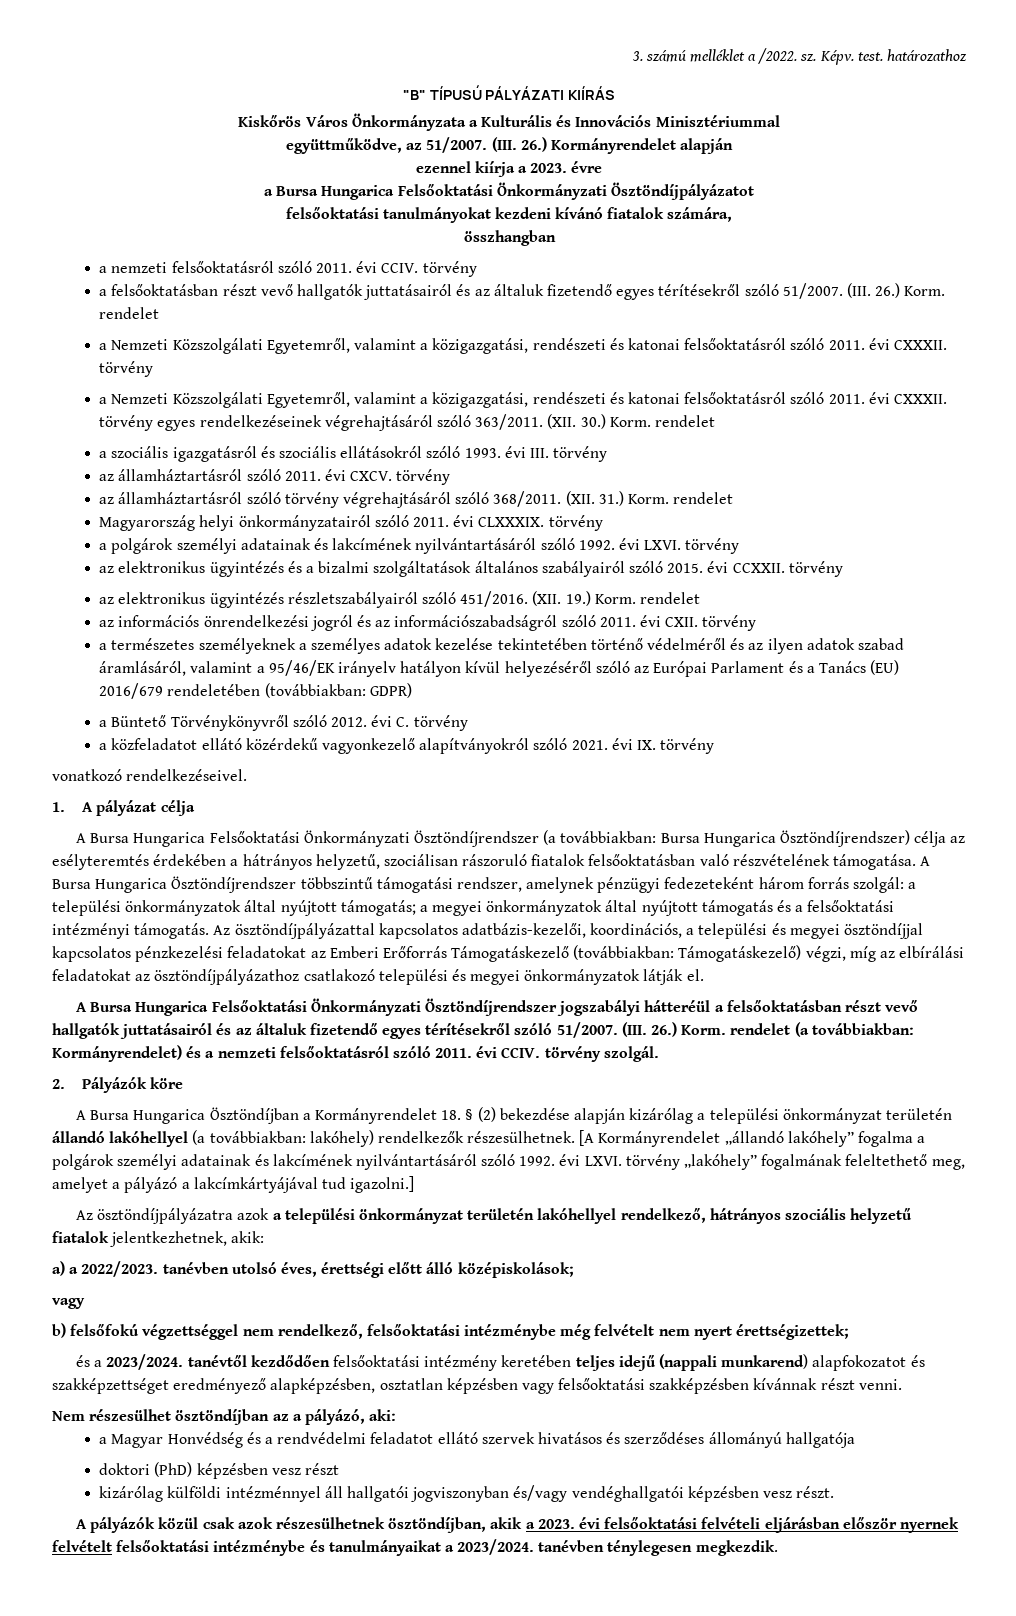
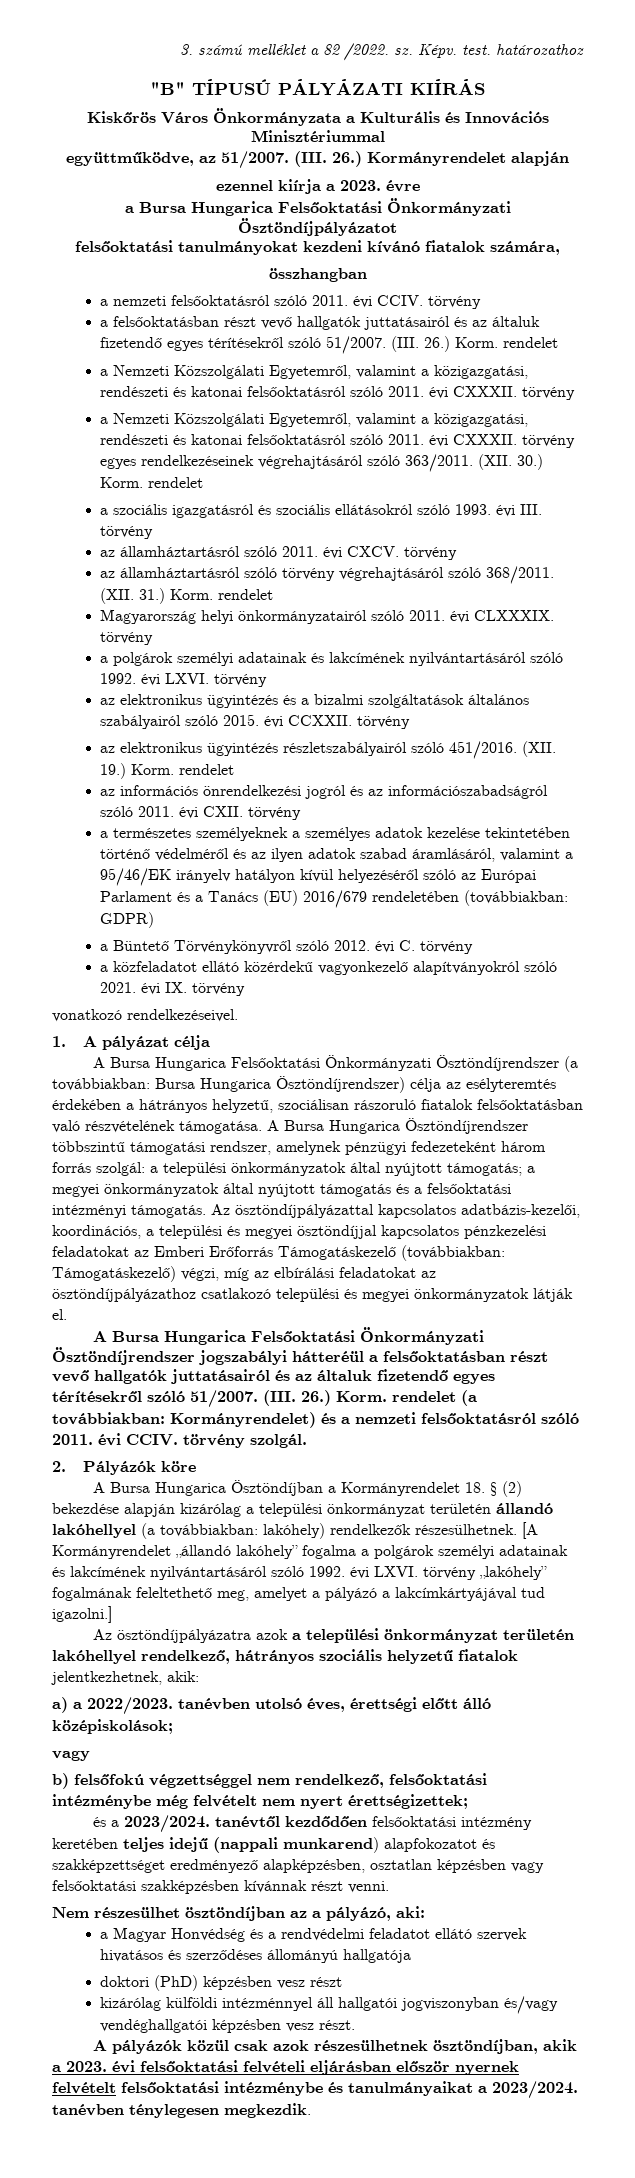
(757, 57) none -> [323,44,340,55] 82

